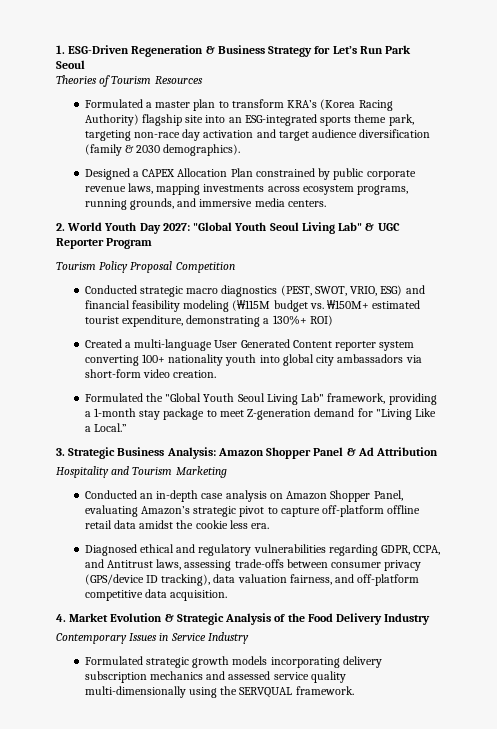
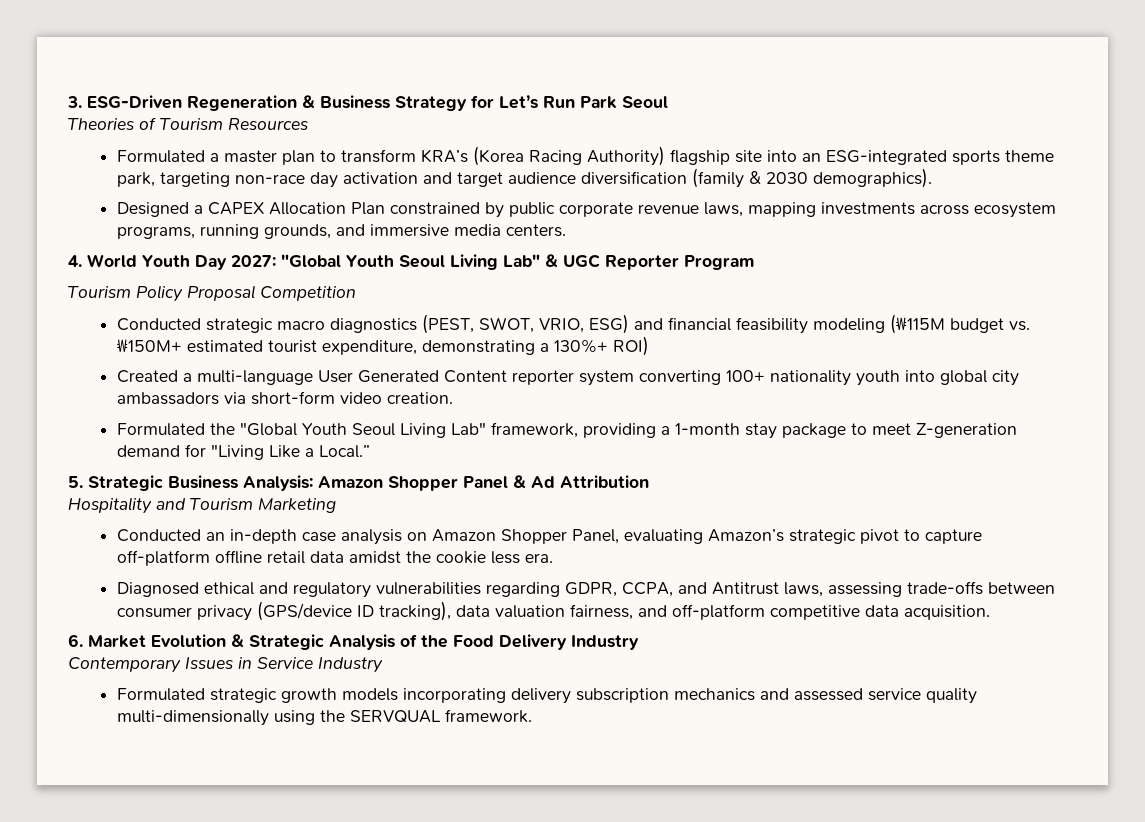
[56,45,65,54] 1. -> [67,96,82,108] 3.
[56,223,65,231] 2. -> [68,255,82,267] 4.
[56,448,65,456] 3. -> [68,476,83,488] 5.
[56,614,66,622] 4. -> [68,634,83,647] 6.

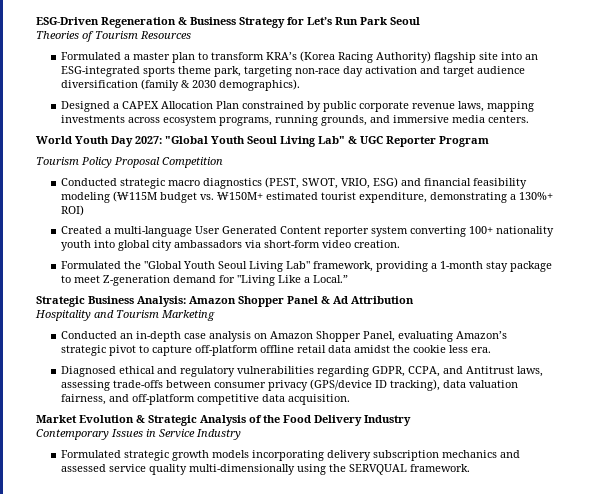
[67,96,82,108] 3. -> (36, 21) none
[68,255,82,267] 4. -> (530, 119) none
[68,476,83,488] 5. -> (349, 279) none
[68,634,83,647] 6. -> (351, 399) none

